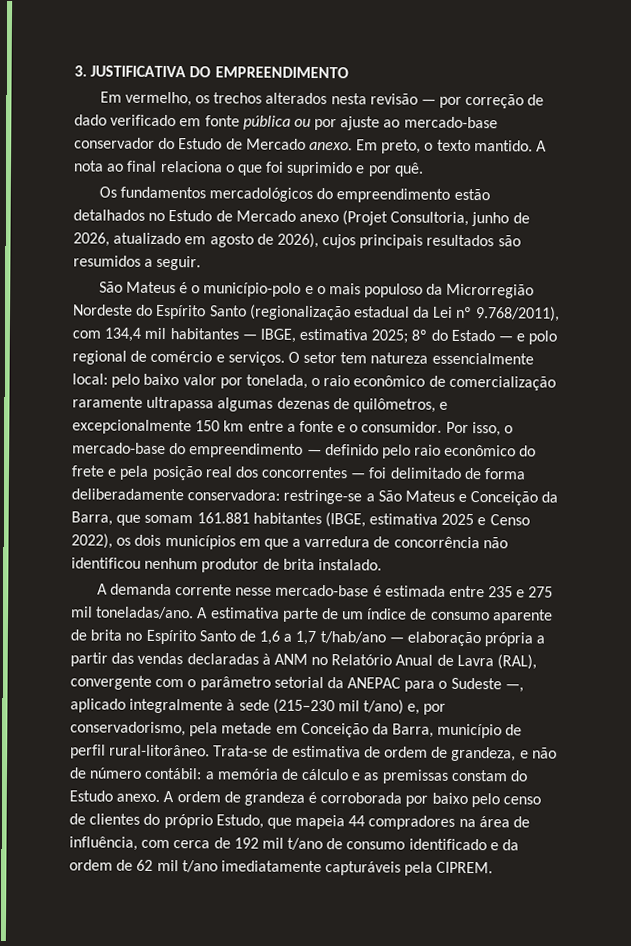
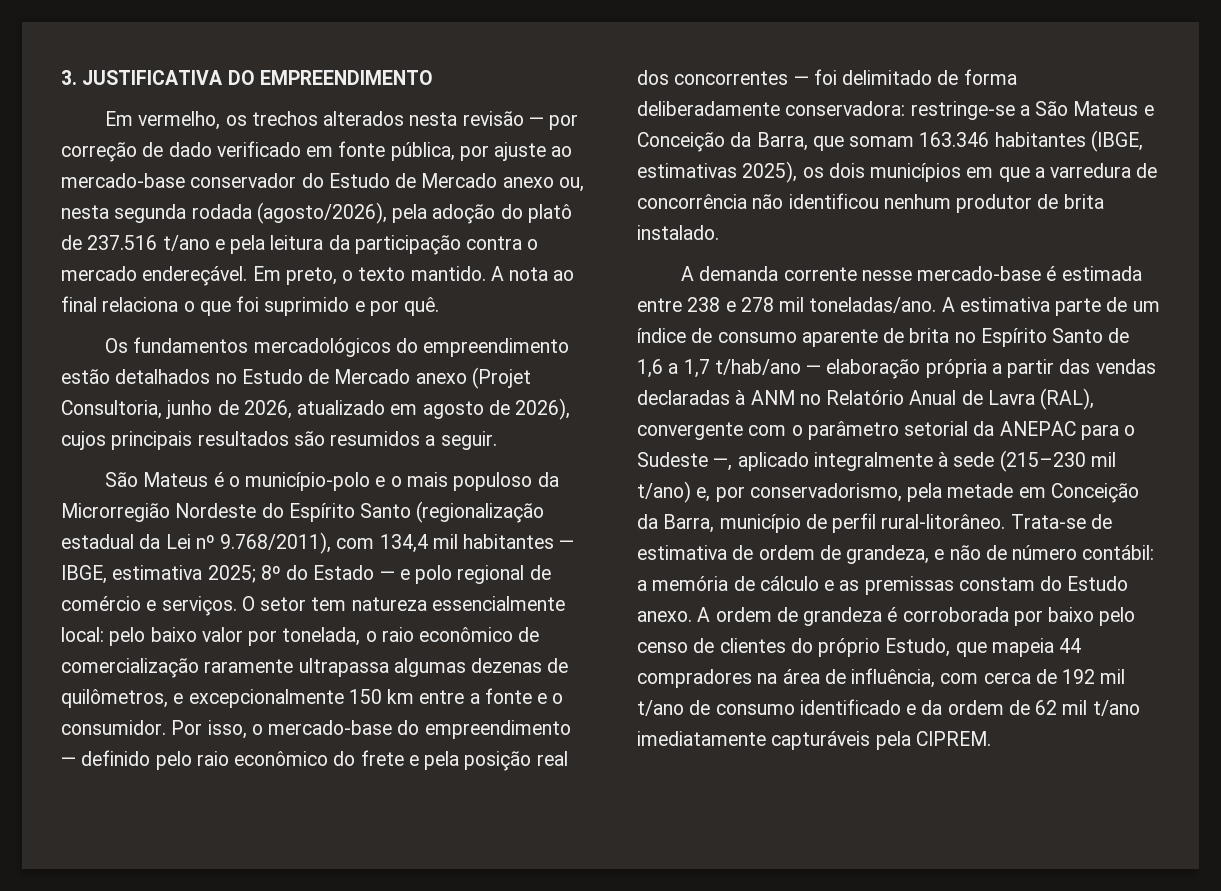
[242,115,311,130] pública ou -> [390,142,455,161] pública,
[308,141,353,151] anexo. -> [502,177,584,192] [61,202,572,224] [61,235,539,255] [61,266,248,286] anexo ou, nesta segunda rodada (agosto/2026), pela adoção do platô de 237.516 t/ano e pela leitura da participação contra o mercado endereçável.
[196,512,250,524] 161.881 -> [919,132,990,147] 163.346
[369,513,530,526] [71,533,113,549] estimativa 2025 e Censo 2022), -> [637,161,798,183] estimativas 2025),
[488,586,554,598] 235 e 275 -> [687,297,774,312] 238 e 278

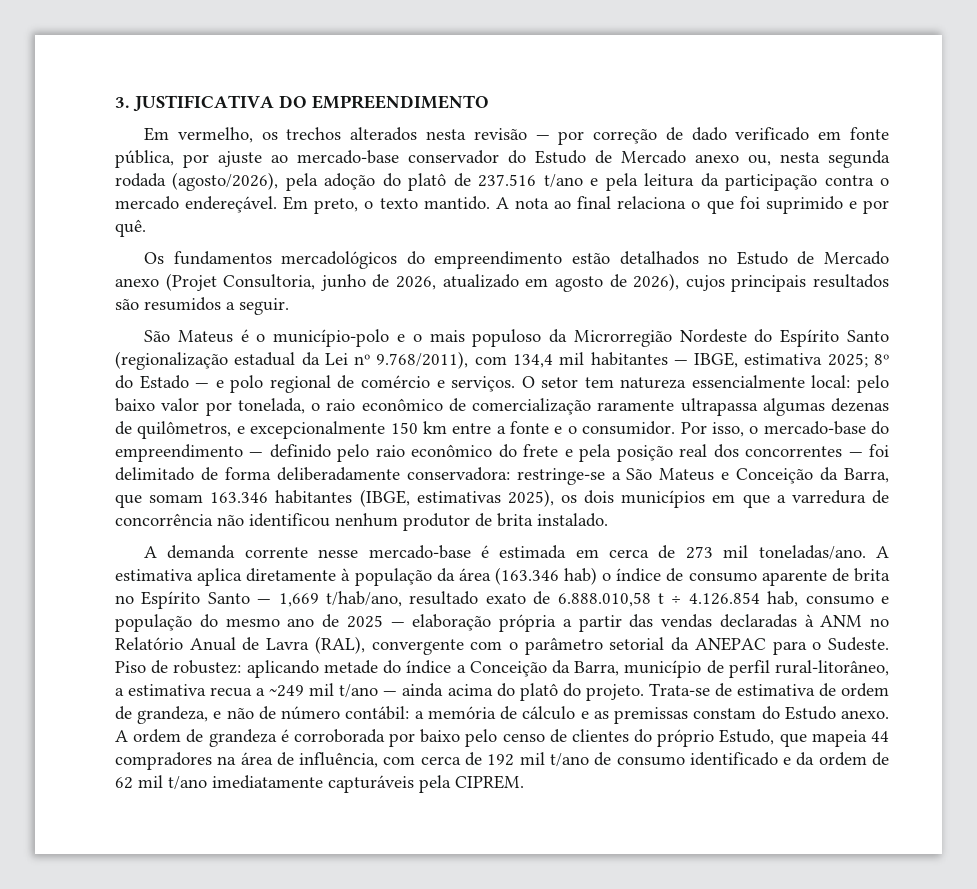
[637,297,1160,316] entre 238 e 278 mil toneladas/ano. A estimativa parte de um -> [575,545,889,560] [115,567,612,586] em cerca de 273 mil toneladas/ano. A estimativa aplica diretamente à população da área (163.346 hab) o
[1108,328,1130,343] [637,359,801,378] de 1,6 a 1,7 t/hab/ano -> [257,591,889,607] [115,614,383,632] — 1,669 t/hab/ano, resultado exato de 6.888.010,58 t ÷ 4.126.854 hab, consumo e população do mesmo ano de 2025
[637,450,1116,472] [637,481,1046,503] Sudeste —, aplicado integralmente à sede (215–230 mil t/ano) e, por conservadorismo, pela metade em -> [827,637,889,651] [115,660,466,678] Sudeste. Piso de robustez: aplicando metade do índice a
[881,514,1006,529] rural-litorâneo. -> [774,660,889,676] [115,683,644,701] rural-litorâneo, a estimativa recua a ~249 mil t/ano — ainda acima do platô do projeto.

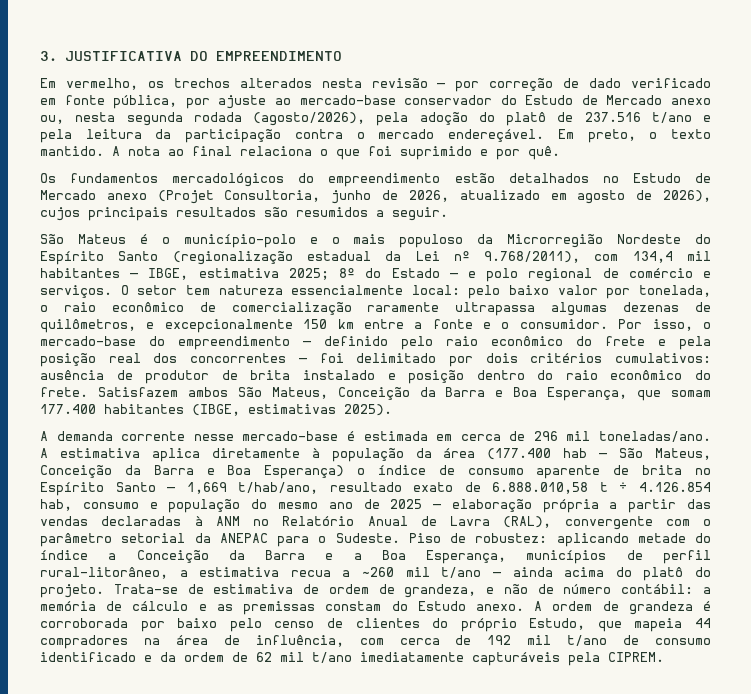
[200,467,889,485] de forma deliberadamente conservadora: restringe-se a São Mateus e Conceição da Barra, -> [448,353,711,367] [40,370,712,384] [40,387,628,401] por dois critérios cumulativos: ausência de produtor de brita instalado e posição dentro do raio econômico do frete. Satisfazem ambos São Mateus, Conceição da Barra e Boa Esperança,
[210,492,269,503] 163.346 -> [40,404,96,414] 177.400
[507,489,889,508] [115,513,608,531] 2025), os dois municípios em que a varredura de concorrência não identificou nenhum produtor de brita instalado. -> [344,404,392,416] 2025).
[685,546,713,559] 273 -> [533,431,558,441] 296
[494,567,598,585] (163.346 hab) -> [487,448,711,460] [40,465,345,479] (177.400 hab — São Mateus, Conceição da Barra e Boa Esperança)
[574,660,702,678] Barra, município -> [265,550,607,564] Barra e a Boa Esperança, municípios
[269,685,305,697] ~249 -> [362,567,395,577] ~260

